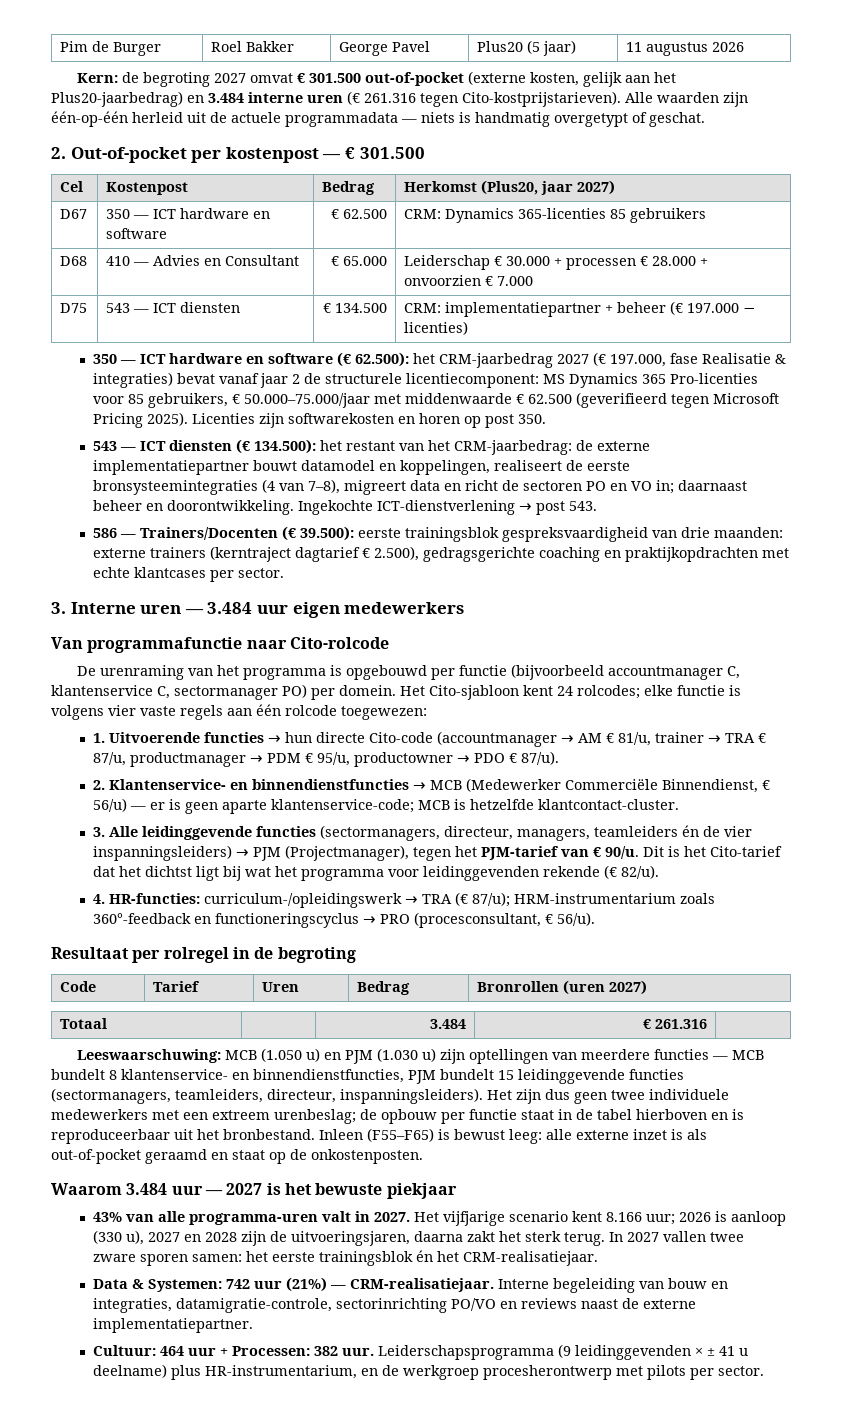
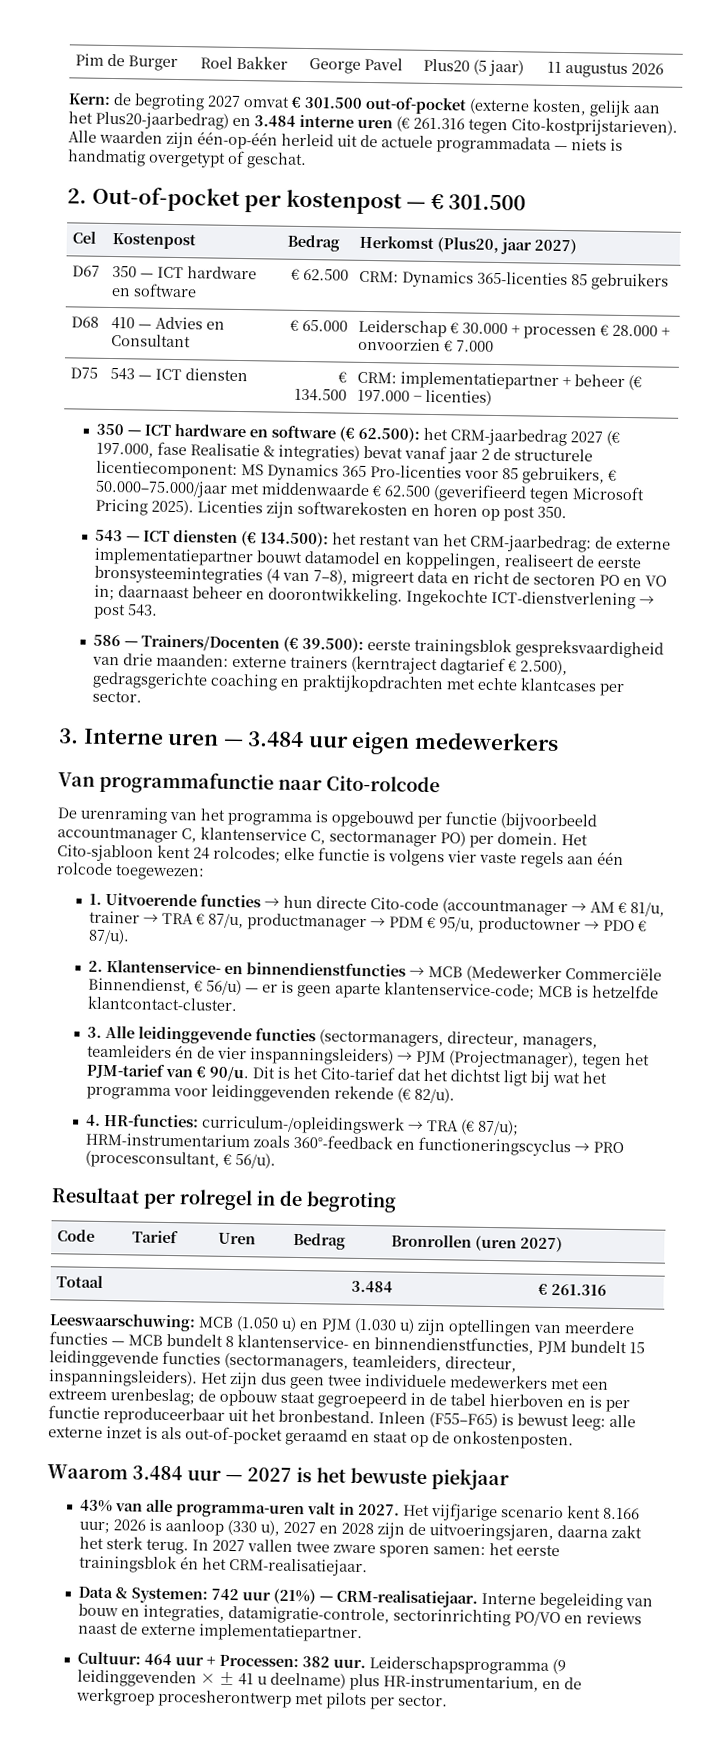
[441,1109,554,1124] per functie staat -> [280,1391,407,1409] staat gegroepeerd
(744, 1114) none -> [605,1399,630,1413] [48,1405,100,1419] per functie

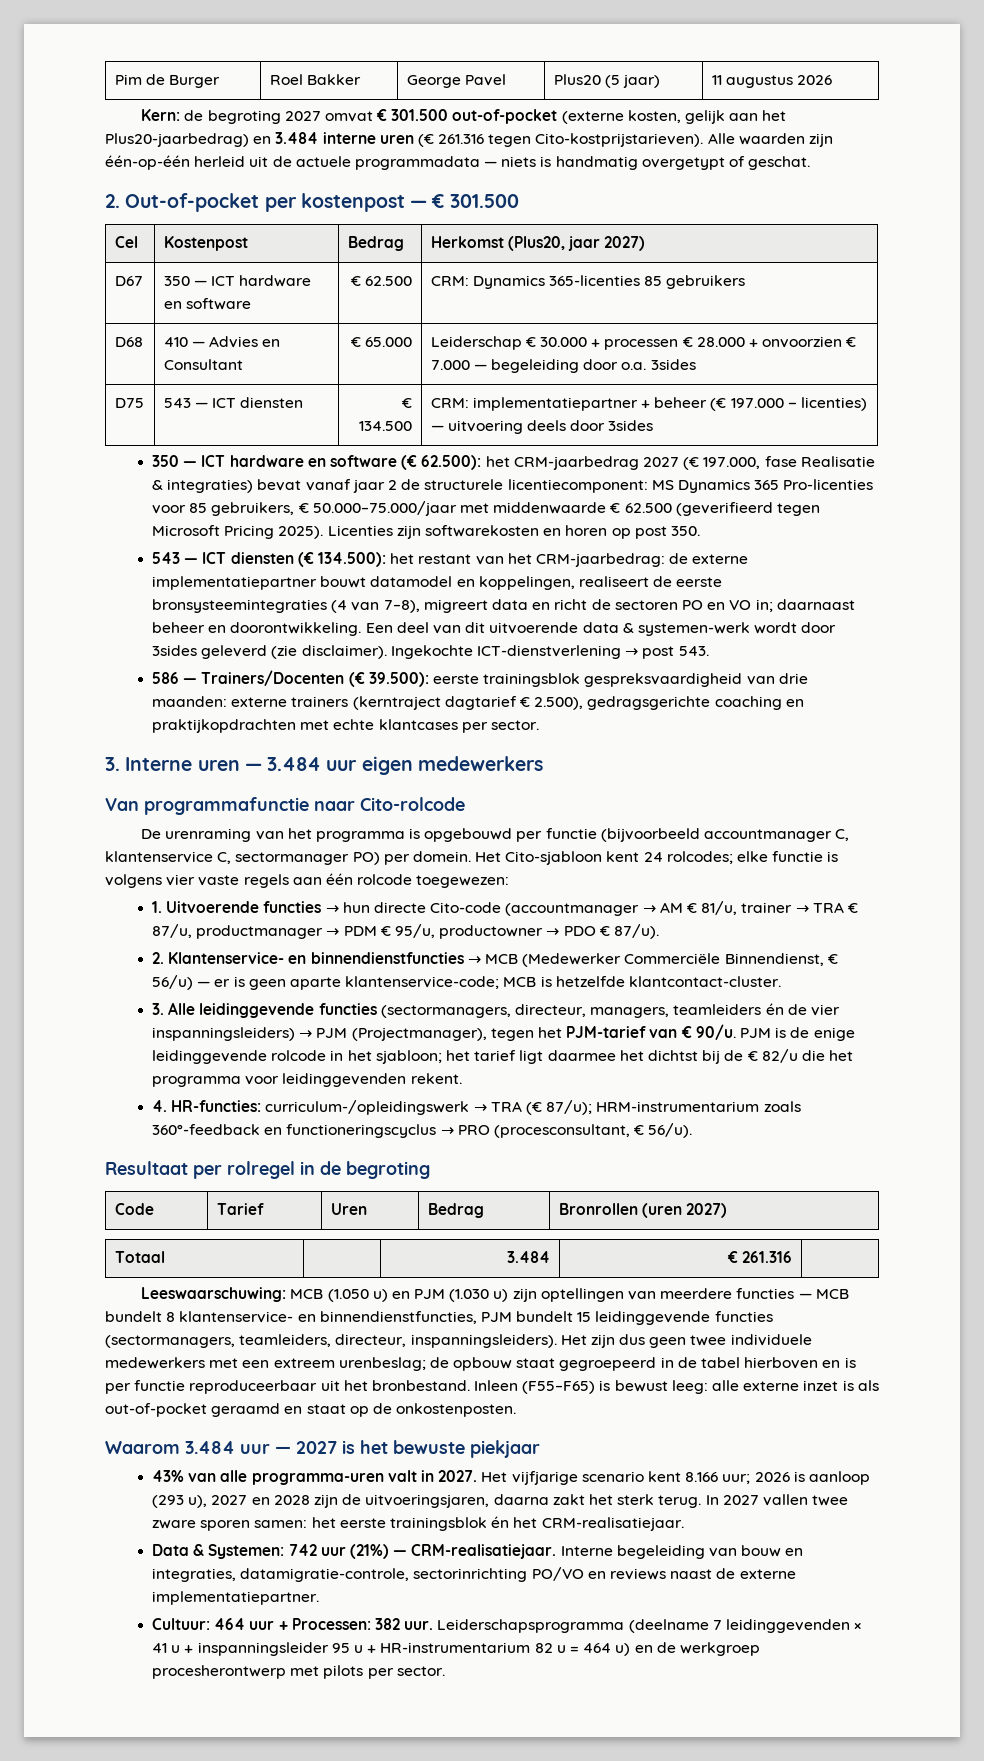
(495, 346) none -> [473,359,696,373] — begeleiding door o.a. 3sides
(493, 397) none -> [430,420,654,434] — uitvoering deels door 3sides
(404, 596) none -> [365,622,837,636] [152,645,387,659] Een deel van dit uitvoerende data & systemen-werk wordt door 3sides geleverd (zie disclaimer).
[252,1066,581,1087] Dit is het Cito-tarief dat het dichtst ligt bij wat -> [739,1027,855,1041] [152,1049,825,1064] PJM is de enige leidinggevende rolcode in het sjabloon; het tarief ligt daarmee het dichtst bij de € 82/u die
[334,1085,456,1104] rekende (€ 82/u). -> [410,1073,462,1084] rekent.
[227,1519,258,1536] (330 -> [152,1495,185,1508] (293
[552,1659,567,1675] (9 -> [628,1619,722,1633] (deelname 7
[219,1671,236,1686] ± -> (862, 1626) none
[270,1672,540,1692] deelname) plus HR-instrumentarium, -> [184,1642,631,1656] + inspanningsleider 95 u + HR-instrumentarium 82 u = 464 u)

